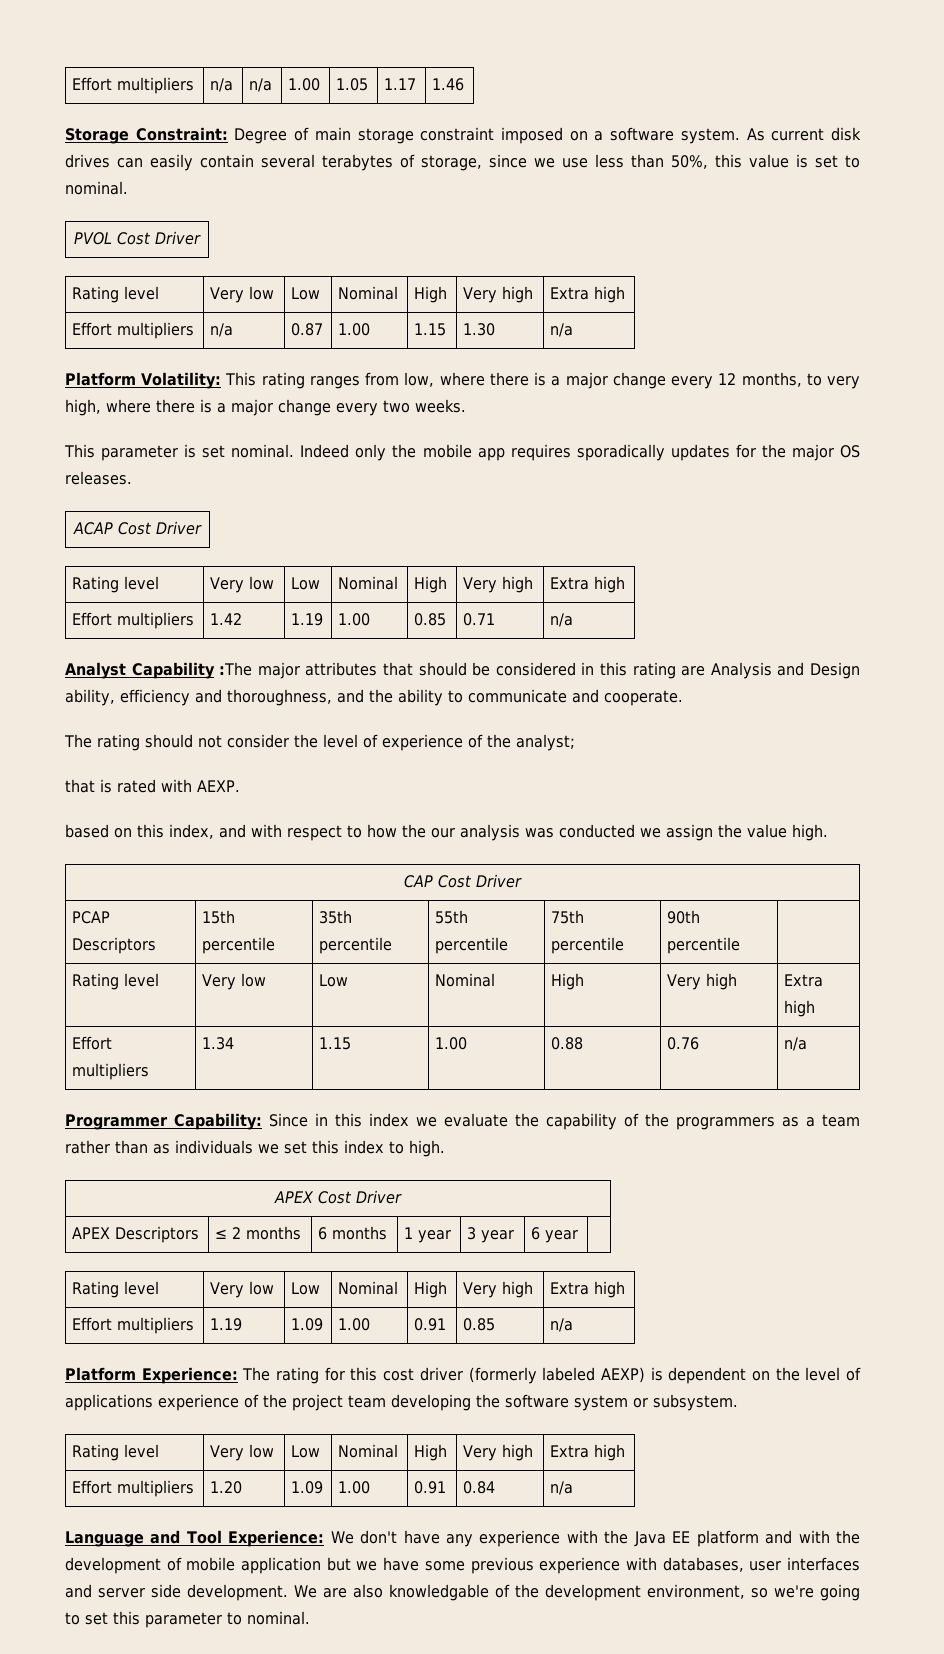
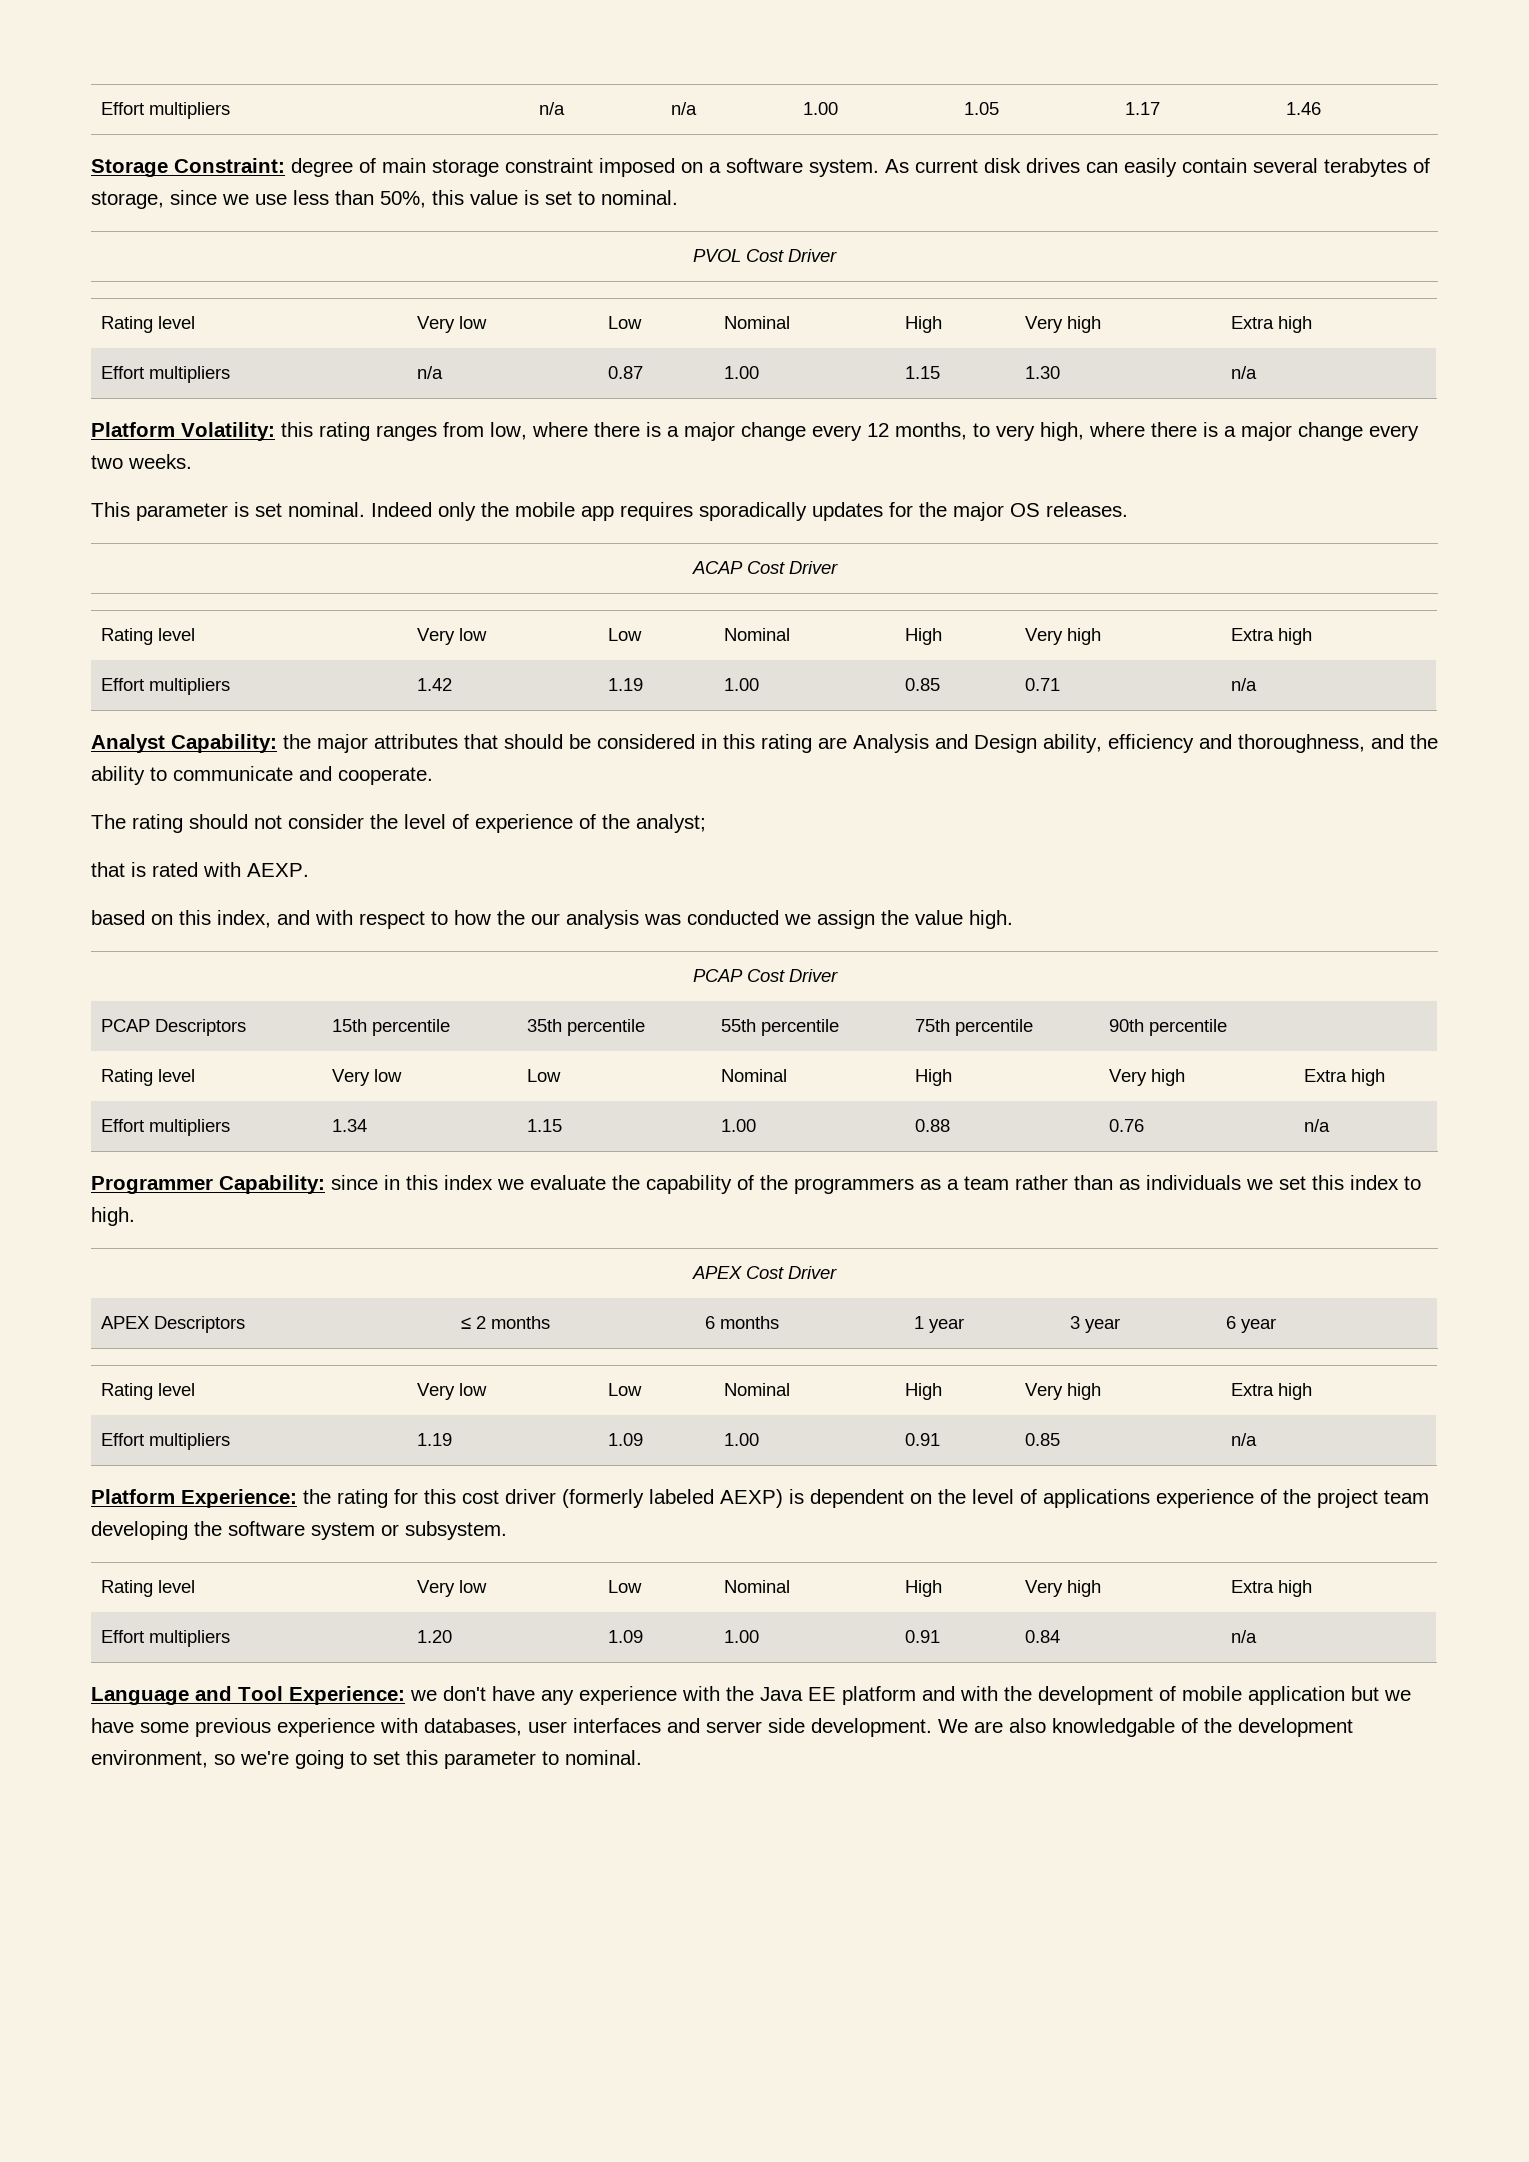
[234,128,288,144] Degree -> [291,158,353,177] degree
[225,372,257,386] This -> [281,422,313,437] this
[131,662,253,679] Capability :The -> [171,734,311,753] Capability: the
[404,875,433,888] CAP -> [692,969,743,982] PCAP
[269,1113,308,1127] Since -> [331,1175,378,1190] since
[242,1367,271,1381] The -> [303,1489,331,1504] the
[330,1531,354,1544] We -> [410,1690,437,1701] we

